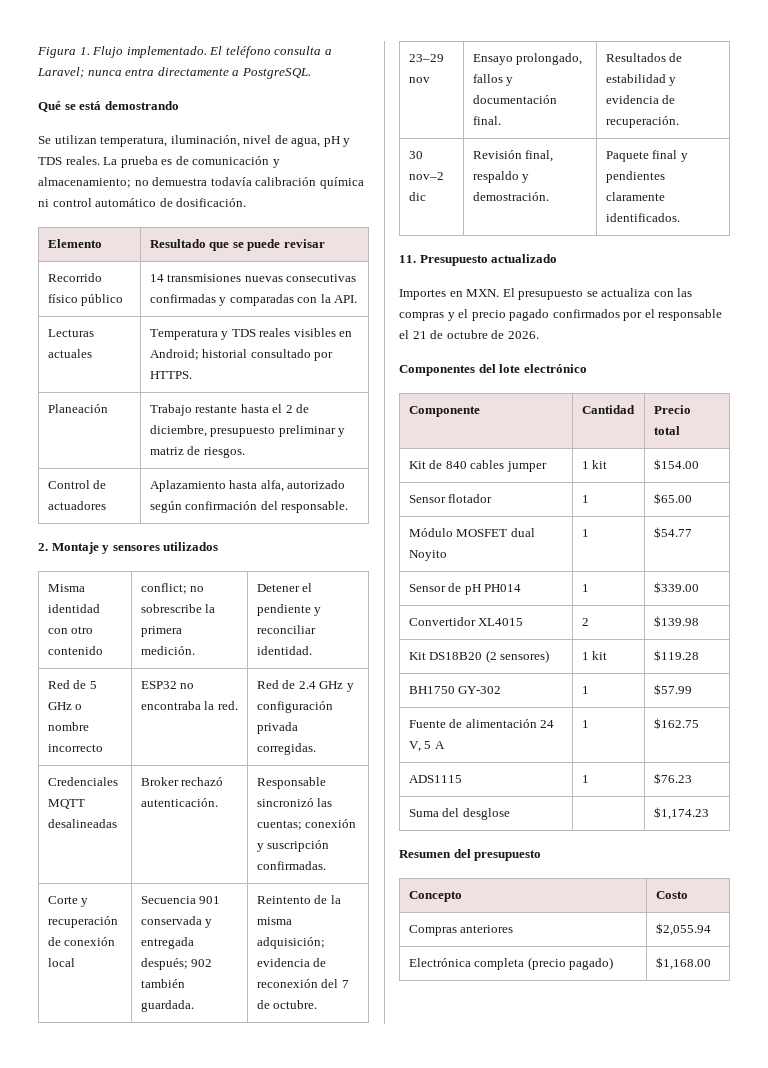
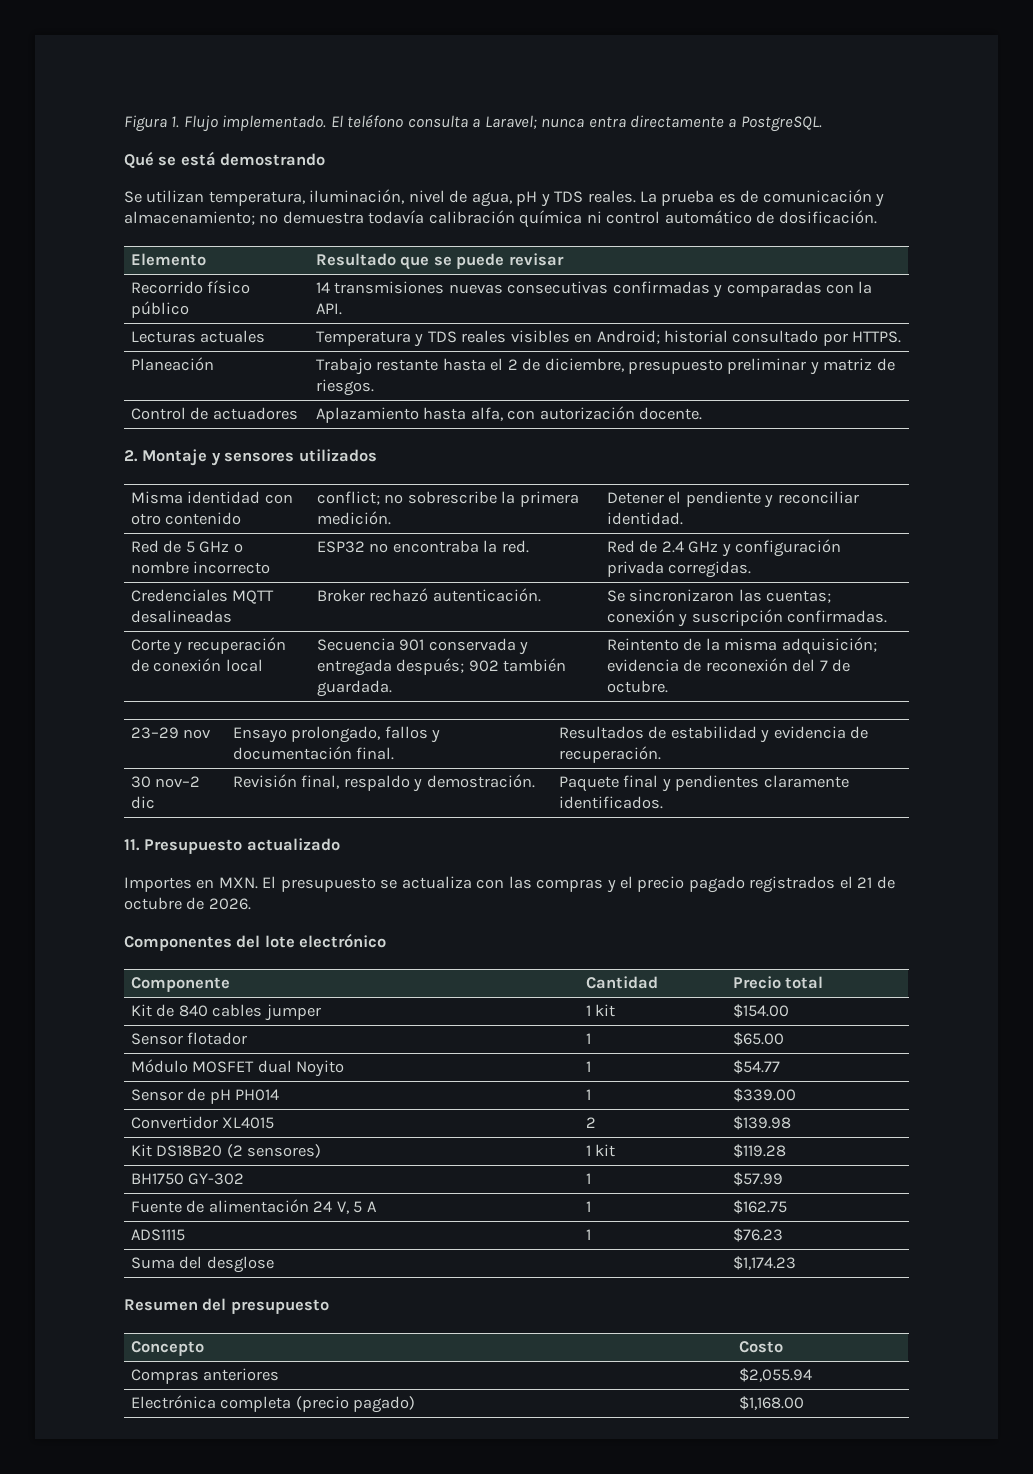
[287,480,346,489] [149,501,349,513] autorizado según confirmación del responsable. -> [507,406,703,420] con autorización docente.
[256,777,326,789] [256,798,314,807] Responsable sincronizó -> [606,589,735,602] Se sincronizaron
[552,309,723,321] confirmados por el responsable -> [749,876,836,893] registrados

